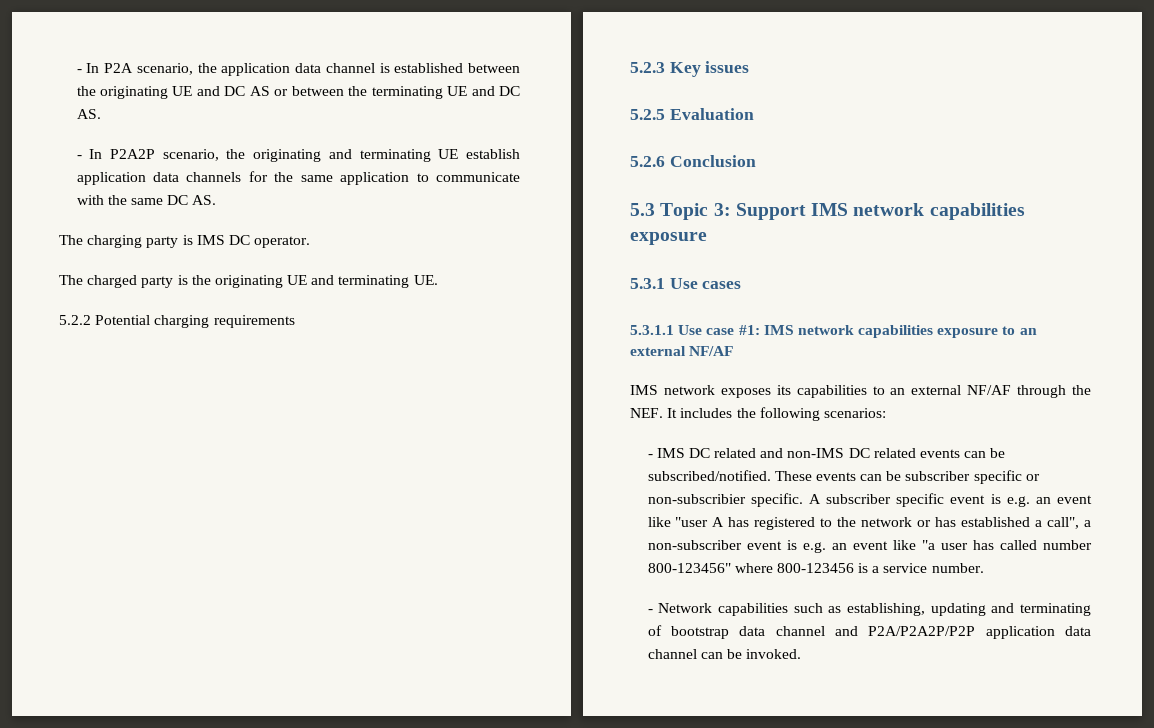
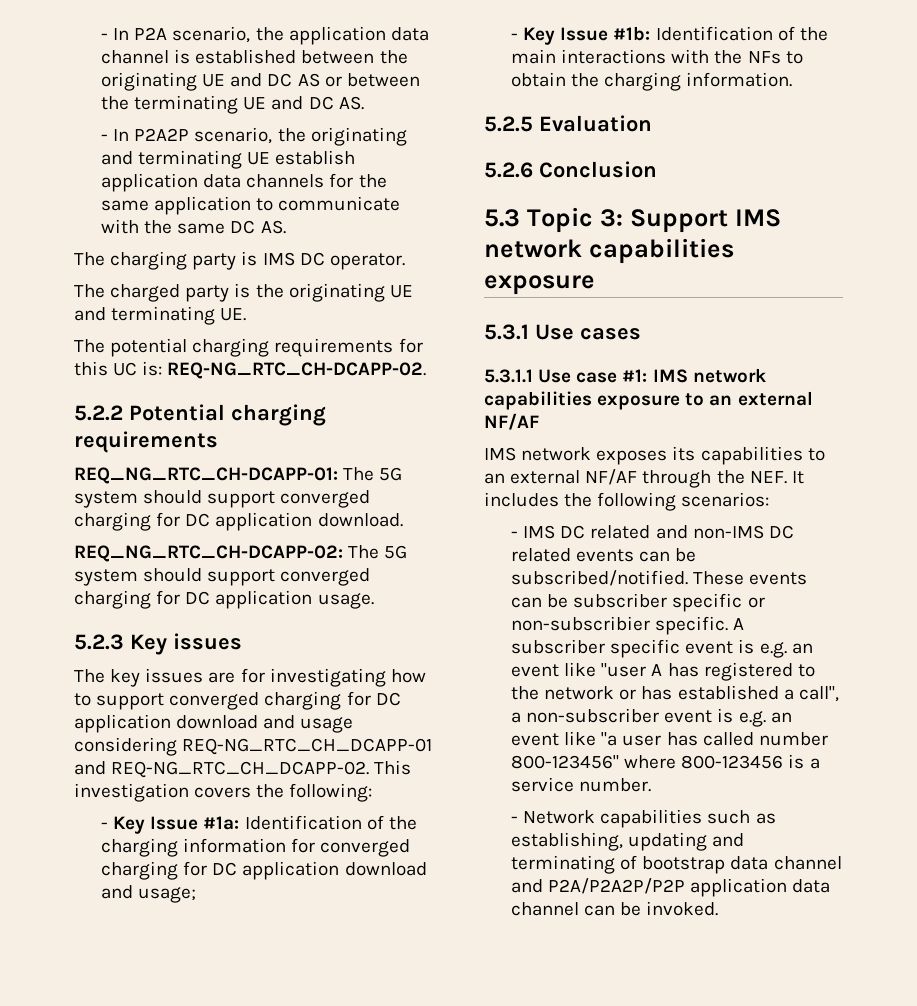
[59,315,295,328] [630,61,750,77] 5.2.2 Potential charging requirements // 5.2.3 Key issues -> [74,338,423,357] [74,361,427,379] [74,404,326,426] [74,431,218,453] [74,467,403,484] [74,490,371,508] [74,512,403,531] [74,545,408,562] [74,568,371,586] [74,590,374,609] [74,633,242,655] [74,668,426,687] [74,691,401,710] [74,714,354,733] [74,737,433,756] [74,760,412,778] [74,783,373,802] [101,815,417,834] [101,838,411,857] [101,861,427,880] [101,885,197,903] [511,26,828,45] [511,49,803,64] [511,72,793,91] The potential charging requirements for this UC is: REQ-NG_RTC_CH-DCAPP-02. // 5.2.2 Potential charging requirements // REQ_NG_RTC_CH-DCAPP-01: The 5G system should support converged charging for DC application download. // REQ_NG_RTC_CH-DCAPP-02: The 5G system should support converged charging for DC application usage. // 5.2.3 Key issues // The key issues are for investigating how to support converged charging for DC application download and usage considering REQ-NG_RTC_CH_DCAPP-01 and REQ-NG_RTC_CH_DCAPP-02. This investigation covers the following: // - Key Issue #1a: Identification of the charging information for converged charging for DC application download and usage; // - Key Issue #1b: Identification of the main interactions with the NFs to obtain the charging information.

